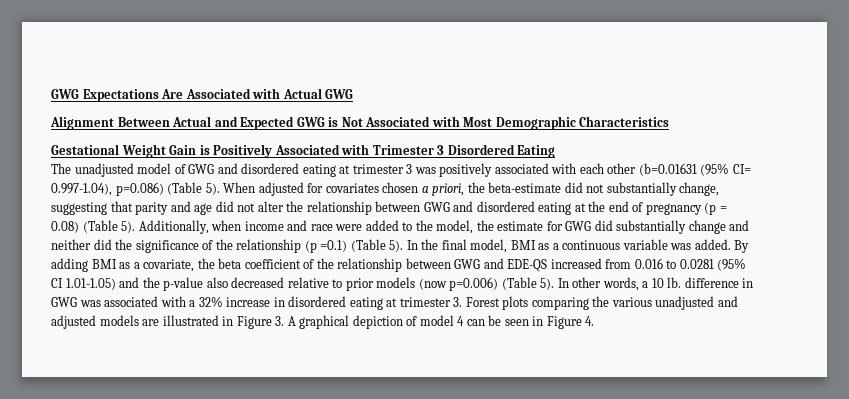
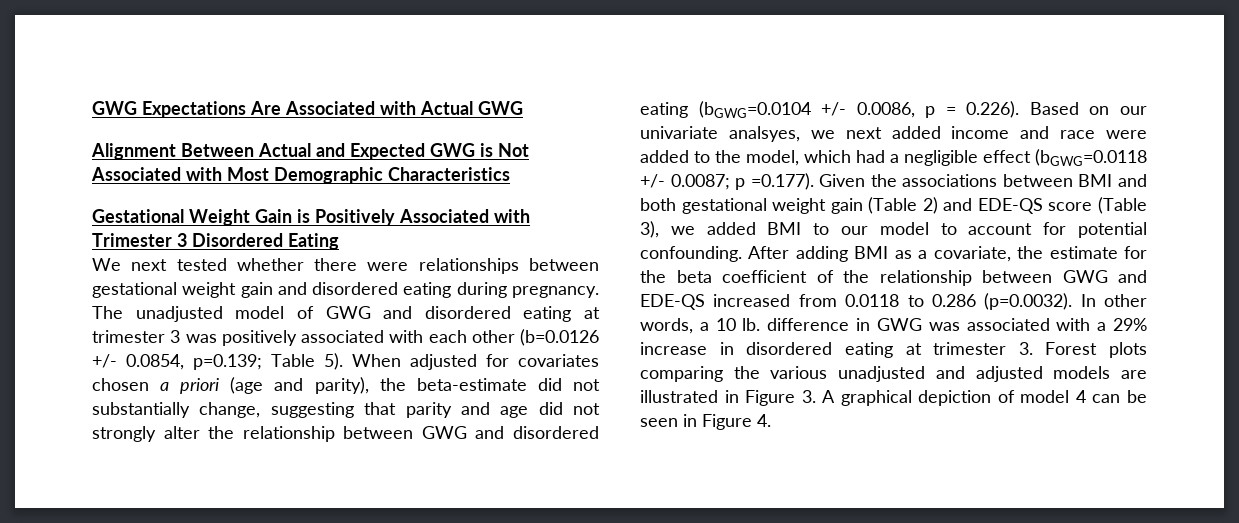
(556, 151) none -> [92,258,599,274] [92,282,599,298] We next tested whether there were relationships between gestational weight gain and disordered eating during pregnancy.
[638,163,751,176] [51,182,203,196] (b=0.01631 (95% CI= 0.997-1.04), p=0.086) (Table -> [520,329,599,346] [92,354,315,370] (b=0.0126 +/- 0.0854, p=0.139; Table
[432,183,465,196] priori, -> [180,377,369,394] priori (age and parity),
(256, 207) none -> [92,426,156,442] strongly
[574,201,727,215] [51,220,242,234] at the end of pregnancy (p = 0.08) (Table 5). Additionally, when -> [698,101,1147,118] [640,126,941,142] (bGWG=0.0104 +/- 0.0086, p = 0.226). Based on our univariate analsyes, we next added
[476,220,750,234] [51,239,750,253] the estimate for GWG did substantially change and neither did the significance of the relationship (p =0.1) (Table 5). In the final model, BMI as a continuous variable was added. By -> [804,149,1147,166] [640,173,1147,190] [640,197,1147,214] [640,221,1147,238] [640,246,790,262] which had a negligible effect (bGWG=0.0118 +/- 0.0087; p =0.177). Given the associations between BMI and both gestational weight gain (Table 2) and EDE-QS score (Table 3), we added BMI to our model to account for potential confounding. After
(215, 263) none -> [1049,246,1147,259] [640,270,666,283] estimate for the
[634,258,747,271] [51,277,555,291] 0.016 to 0.0281 (95% CI 1.01-1.05) and the p-value also decreased relative to prior models (now p=0.006) (Table 5). -> [845,293,1073,310] 0.0118 to 0.286 (p=0.0032).
[198,296,223,307] 32% -> [1113,318,1147,331] 29%

